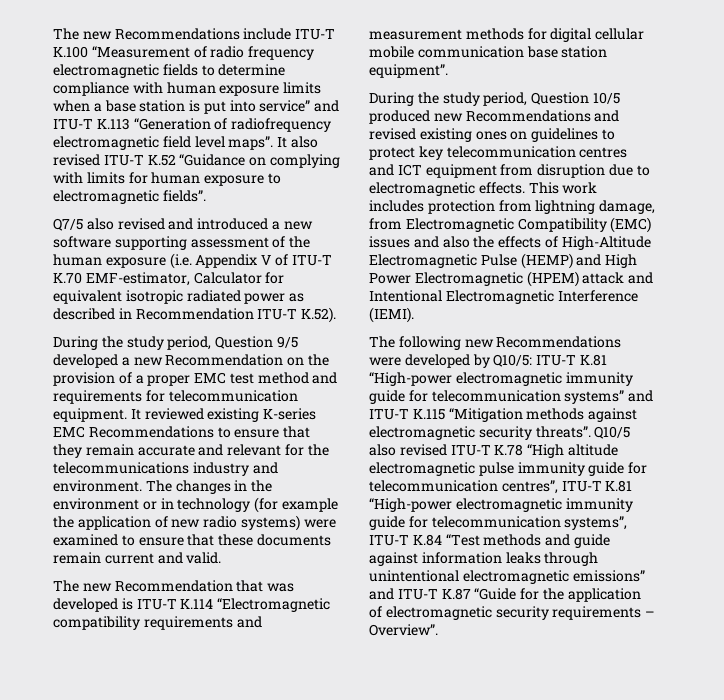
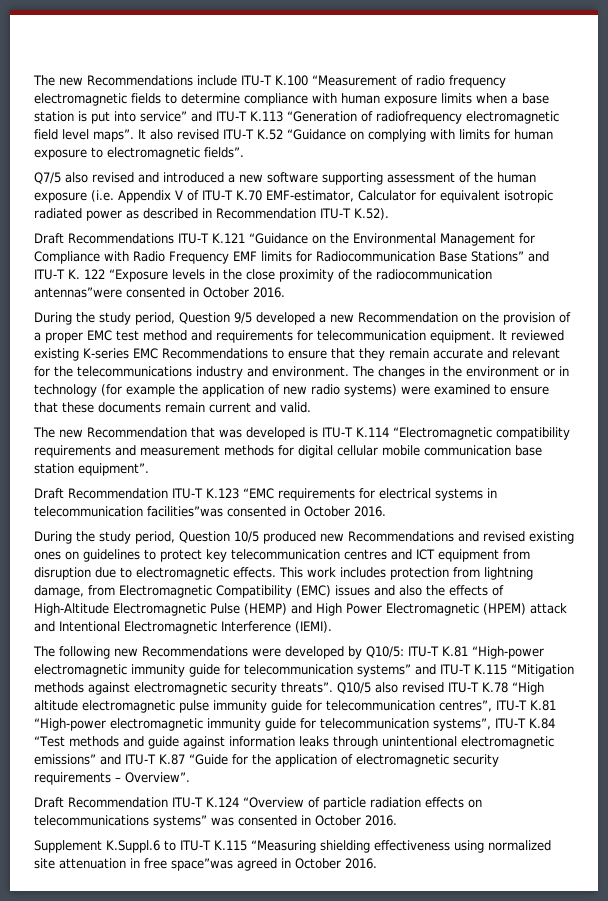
(337, 315) none -> [34,233,535,246] [34,251,549,264] [34,269,492,282] [34,287,285,298] // Draft Recommendations ITU-T K.121 “Guidance on the Environmental Management for Compliance with Radio Frequency EMF limits for Radiocommunication Base Stations” and ITU-T K. 122 “Exposure levels in the close proximity of the radiocommunication antennas”were consented in October 2016.
(448, 71) none -> [34,488,497,501] [34,506,386,517] // Draft Recommendation ITU-T K.123 “EMC requirements for electrical systems in telecommunication facilities”was consented in October 2016.
(438, 630) none -> [34,797,482,810] [34,815,397,828] [34,840,551,853] [34,858,377,871] // Draft Recommendation ITU-T K.124 “Overview of particle radiation effects on telecommunications systems” was consented in October 2016. // Supplement K.Suppl.6 to ITU-T K.115 “Measuring shielding effectiveness using normalized site attenuation in free space”was agreed in October 2016.

